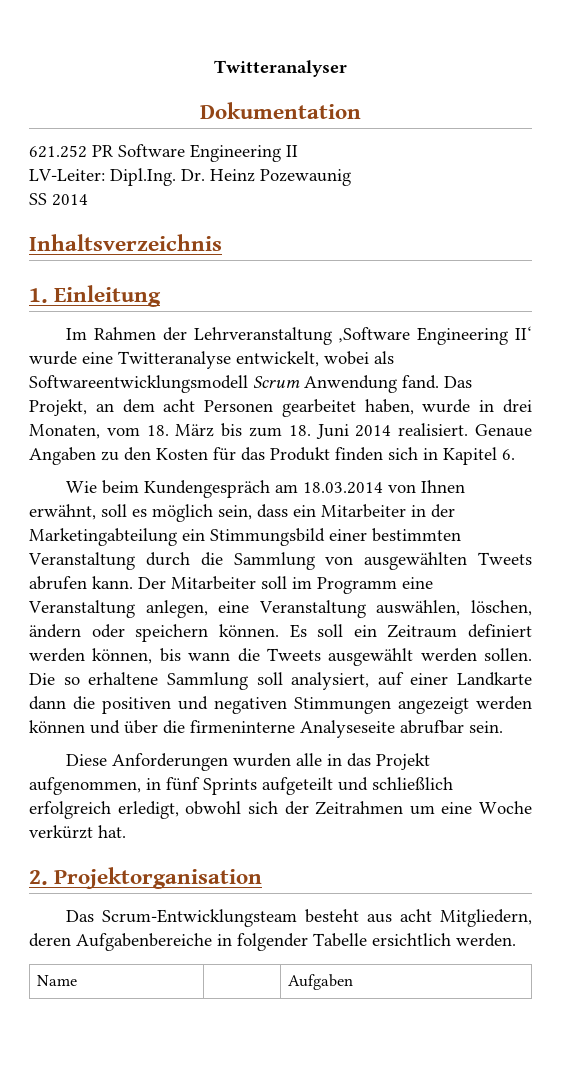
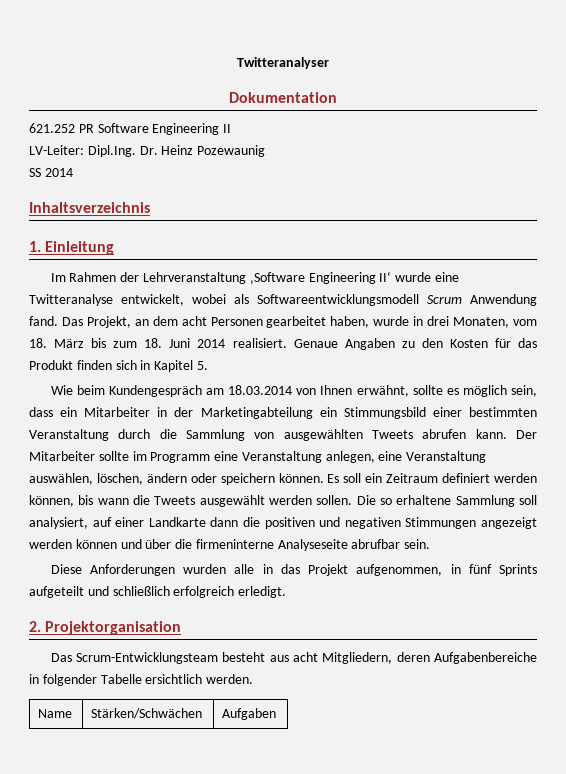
[502,449,515,460] 6. -> [196,361,208,370] 5.
[101,504,127,517] soll -> [412,385,443,395] sollte
[261,576,287,589] soll -> [98,451,129,461] sollte
[117,801,532,819] [29,825,126,839] erledigt, obwohl sich der Zeitrahmen um eine Woche verkürzt hat. -> [238,586,287,598] erledigt.
(78, 980) none -> [91,708,203,719] Stärken/Schwächen

